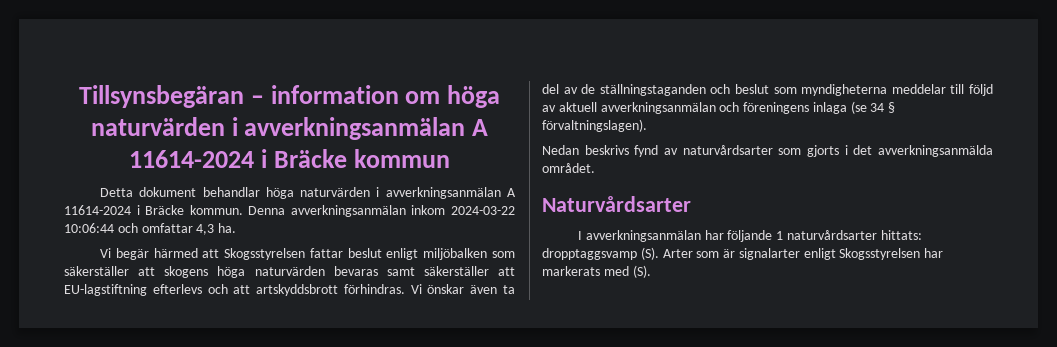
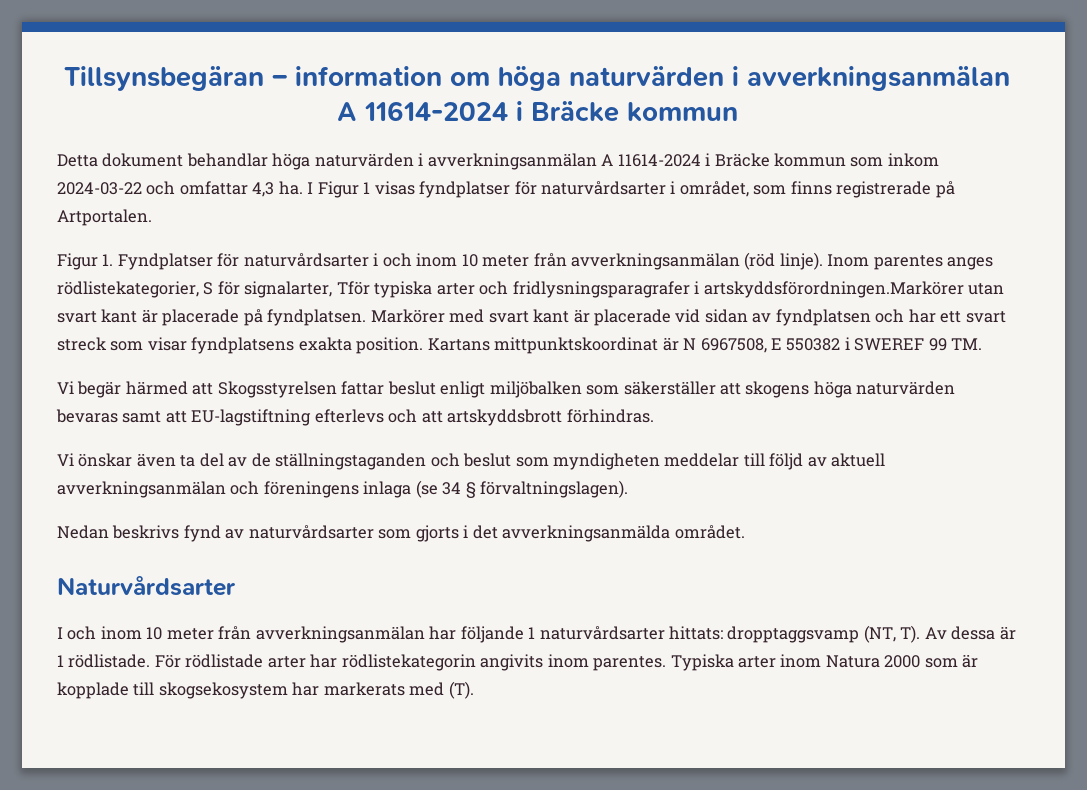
[189,205,406,217] kommun. Denna avverkningsanmälan -> [774,153,884,167] kommun som
[64,223,114,233] 10:06:44 -> (142, 188) none
(237, 228) none -> [307,181,955,198] [57,209,152,226] [57,252,994,270] [57,281,1005,298] [57,309,1006,326] [57,337,983,354] I Figur 1 visas fyndplatser för naturvårdsarter i området, som finns registrerade på Artportalen. // Figur 1. Fyndplatser för naturvårdsarter i och inom 10 meter från avverkningsanmälan (röd linje). Inom parentes anges rödlistekategorier, S för signalarter, Tför typiska arter och fridlysningsparagrafer i artskyddsförordningen.Markörer utan svart kant är placerade på fyndplatsen. Markörer med svart kant är placerade vid sidan av fyndplatsen och har ett svart streck som visar fyndplatsens exakta position. Kartans mittpunktskoordinat är N 6967508, E 550382 i SWEREF 99 TM.
[423,266,489,276] säkerställer -> (162, 417) none
(405, 289) none -> (654, 416) //
[801,84,888,96] myndigheterna -> [553,453,661,470] myndigheten
(583, 235) none -> [67,626,252,640] och inom 10 meter från
[640,247,921,260] (S). Arter som är signalarter enligt Skogsstyrelsen -> [863,625,1016,643] [57,654,979,671] [57,682,288,699] (NT, T). Av dessa är 1 rödlistade. För rödlistade arter har rödlistekategorin angivits inom parentes. Typiska arter inom Natura 2000 som är kopplade till skogsekosystem
[632,265,651,278] (S). -> [448,681,474,699] (T).

